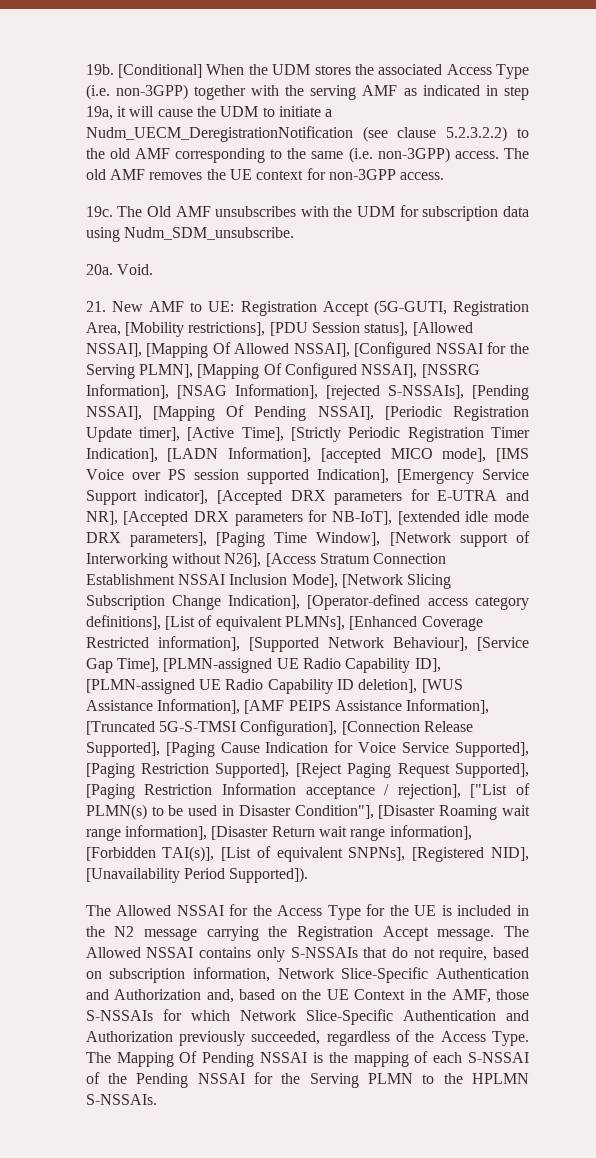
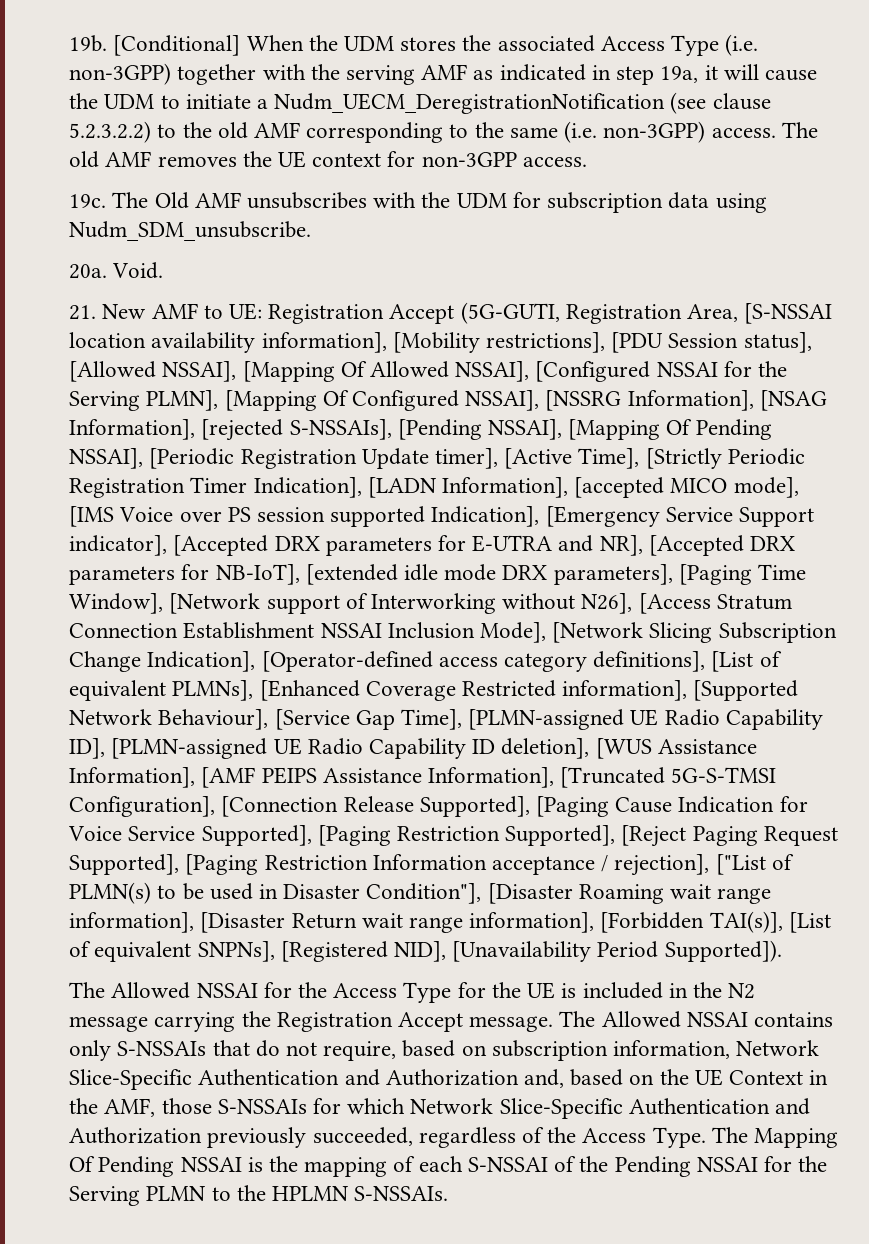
(121, 329) none -> [744,303,833,324] [69,332,387,353] [S-NSSAI location availability information],

